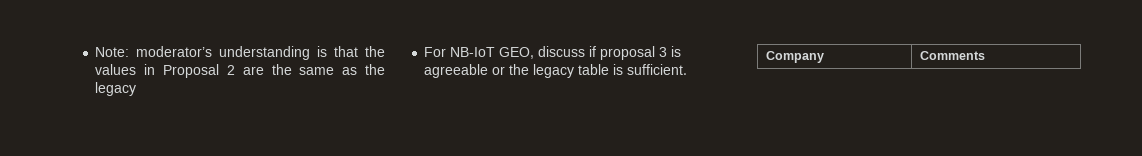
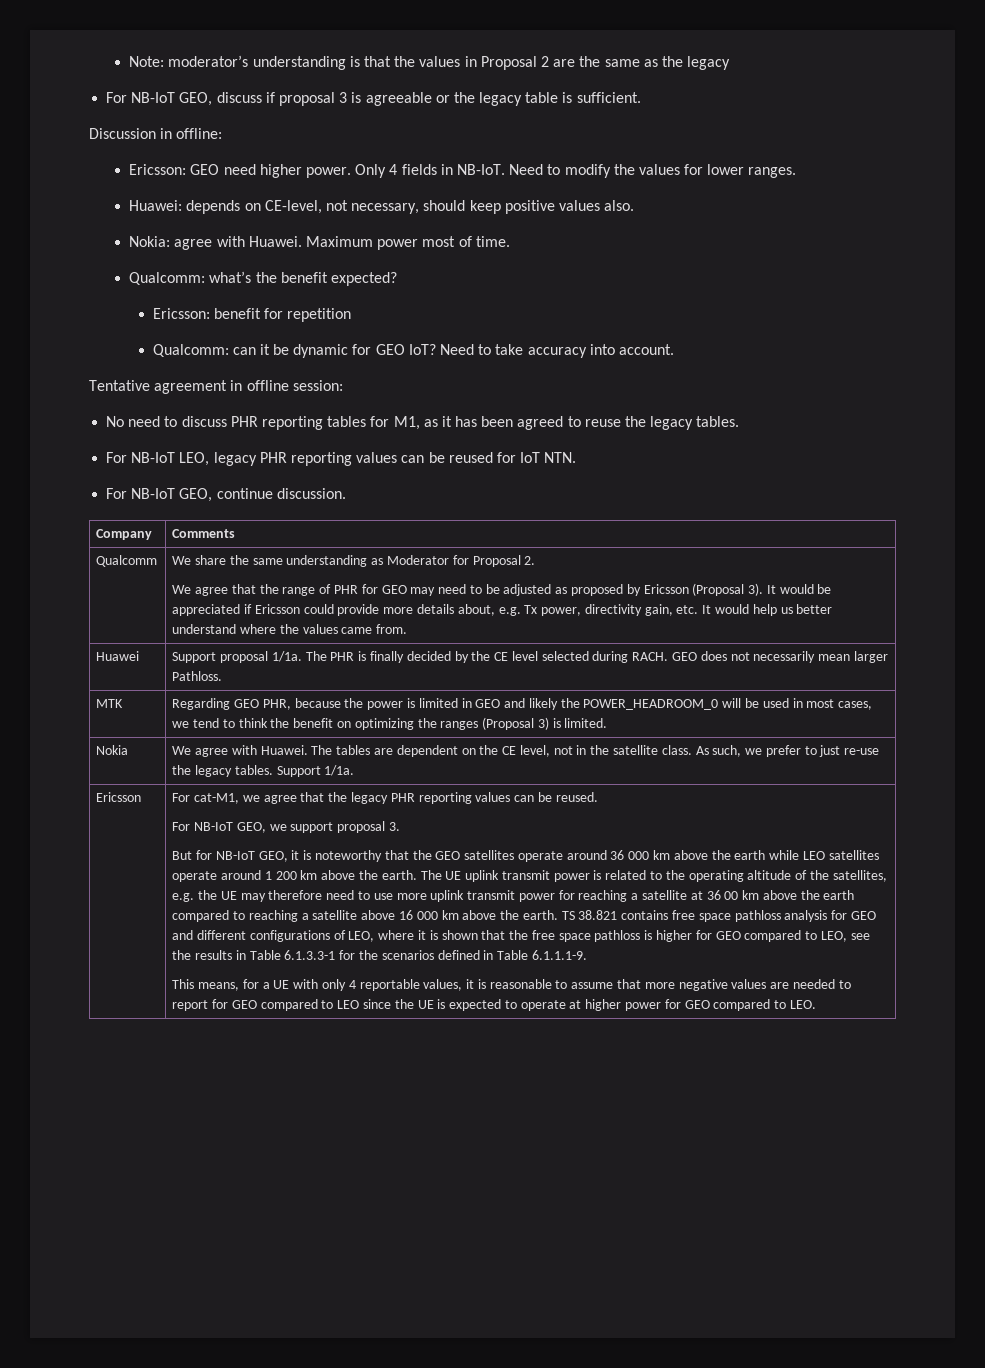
[766,51,825,63] [920,51,986,60] // Company | Comments -> [89,128,223,139] [129,164,797,178] [129,200,635,214] [129,236,510,250] [129,271,398,286] [152,308,352,322] [152,344,674,358] [89,380,343,394] [106,416,740,430] [106,452,577,466] [106,488,346,502] [96,529,153,540] [172,529,236,538] [96,555,158,567] [172,555,536,567] [172,583,832,596] [172,604,833,616] [172,624,408,634] [96,651,140,661] [172,651,888,663] [172,671,223,681] [96,699,124,708] [172,698,873,710] [172,717,608,730] [96,745,129,755] [172,745,880,757] [172,765,355,777] [96,792,142,802] [172,792,598,804] [172,821,400,833] [172,850,879,862] [172,870,887,882] [172,890,855,902] [172,910,876,922] [172,930,870,942] [172,950,587,960] [172,979,851,991] [172,999,816,1011] // Discussion in offline: // Ericsson: GEO need higher power. Only 4 fields in NB-IoT. Need to modify the values for lower ranges. // Huawei: depends on CE-level, not necessary, should keep positive values also. // Nokia: agree with Huawei. Maximum power most of time. // Qualcomm: what’s the benefit expected? // Ericsson: benefit for repetition // Qualcomm: can it be dynamic for GEO IoT? Need to take accuracy into account. // Tentative agreement in offline session: // No need to discuss PHR reporting tables for M1, as it has been agreed to reuse the legacy tables. // For NB-IoT LEO, legacy PHR reporting values can be reused for IoT NTN. // For NB-IoT GEO, continue discussion. // Company | Comments // Qualcomm | We share the same understanding as Moderator for Proposal 2. // We agree that the range of PHR for GEO may need to be adjusted as proposed by Ericsson (Proposal 3). It would be appreciated if Ericsson could provide more details about, e.g. Tx power, directivity gain, etc. It would help us better understand where the values came from. // Huawei | Support proposal 1/1a. The PHR is finally decided by the CE level selected during RACH. GEO does not necessarily mean larger Pathloss. // MTK | Regarding GEO PHR, because the power is limited in GEO and likely the POWER_HEADROOM_0 will be used in most cases, we tend to think the benefit on optimizing the ranges (Proposal 3) is limited. // Nokia | We agree with Huawei. The tables are dependent on the CE level, not in the satellite class. As such, we prefer to just re-use the legacy tables. Support 1/1a. // Ericsson | For cat-M1, we agree that the legacy PHR reporting values can be reused. // For NB-IoT GEO, we support proposal 3. // But for NB-IoT GEO, it is noteworthy that the GEO satellites operate around 36 000 km above the earth while LEO satellites operate around 1 200 km above the earth. The UE uplink transmit power is related to the operating altitude of the satellites, e.g. the UE may therefore need to use more uplink transmit power for reaching a satellite at 36 00 km above the earth compared to reaching a satellite above 16 000 km above the earth. TS 38.821 contains free space pathloss analysis for GEO and different configurations of LEO, where it is shown that the free space pathloss is higher for GEO compared to LEO, see the results in Table 6.1.3.3-1 for the scenarios defined in Table 6.1.1.1-9. // This means, for a UE with only 4 reportable values, it is reasonable to assume that more negative values are needed to report for GEO compared to LEO since the UE is expected to operate at higher power for GEO compared to LEO.

